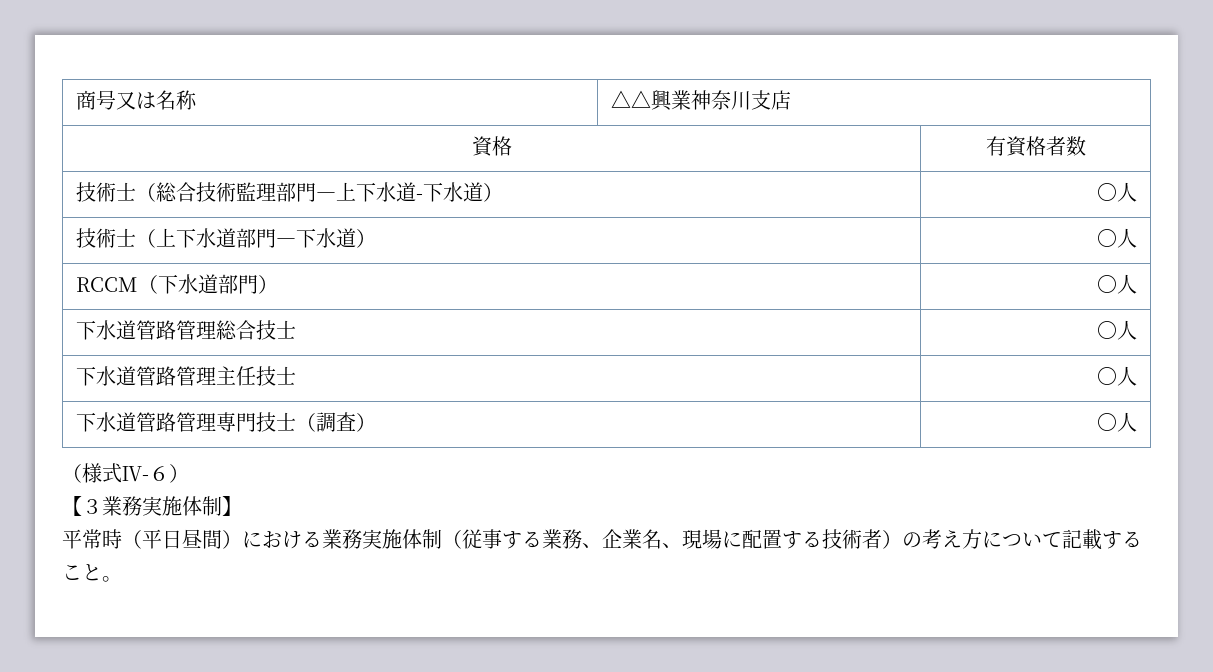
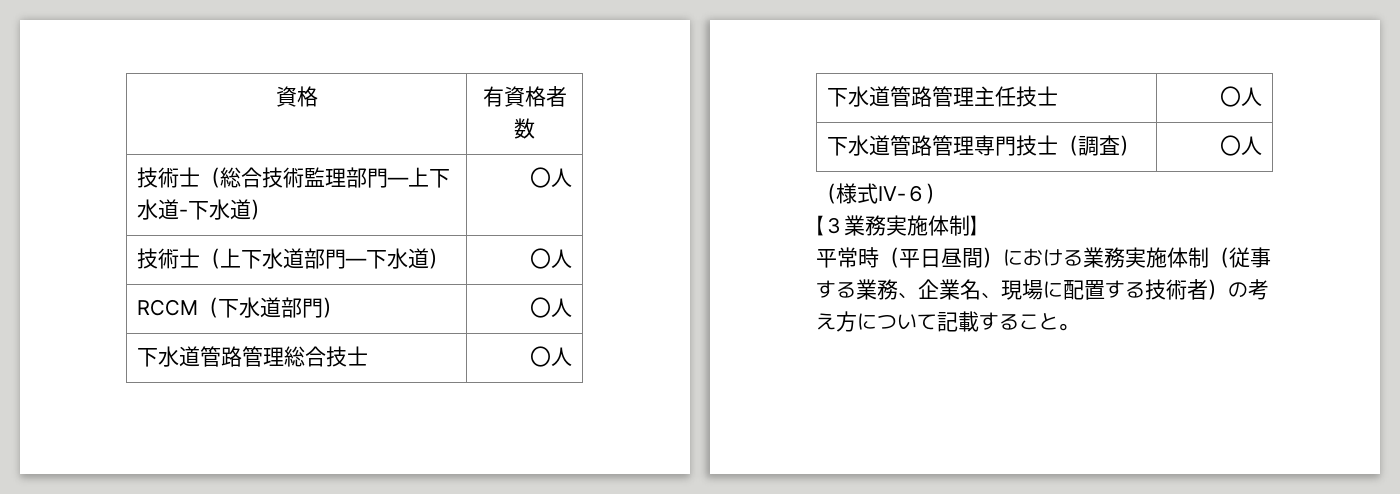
[76,90,198,110] [611,90,792,111] 商号又は名称 | △△興業神奈川支店 // -> (275, 96) none

